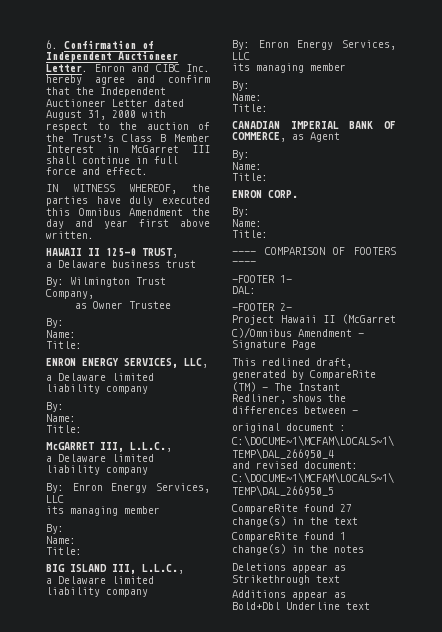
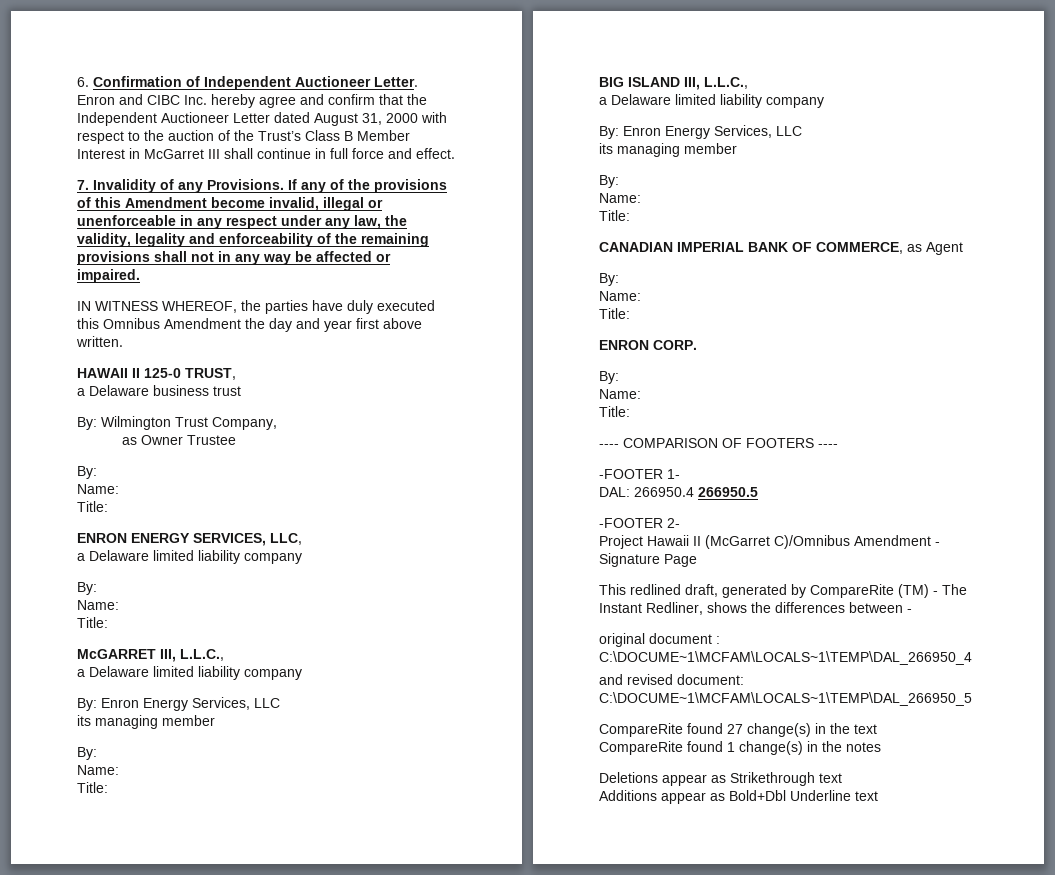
(148, 171) none -> [77,179,447,193] [77,197,383,211] [77,215,407,229] [77,233,429,247] [77,251,391,265] [77,269,140,283] // 7. Invalidity of any Provisions. If any of the provisions of this Amendment become invalid, illegal or unenforceable in any respect under any law, the validity, legality and enforceability of the remaining provisions shall not in any way be affected or impaired.
(256, 290) none -> [634,487,758,497] 266950.4 266950.5

